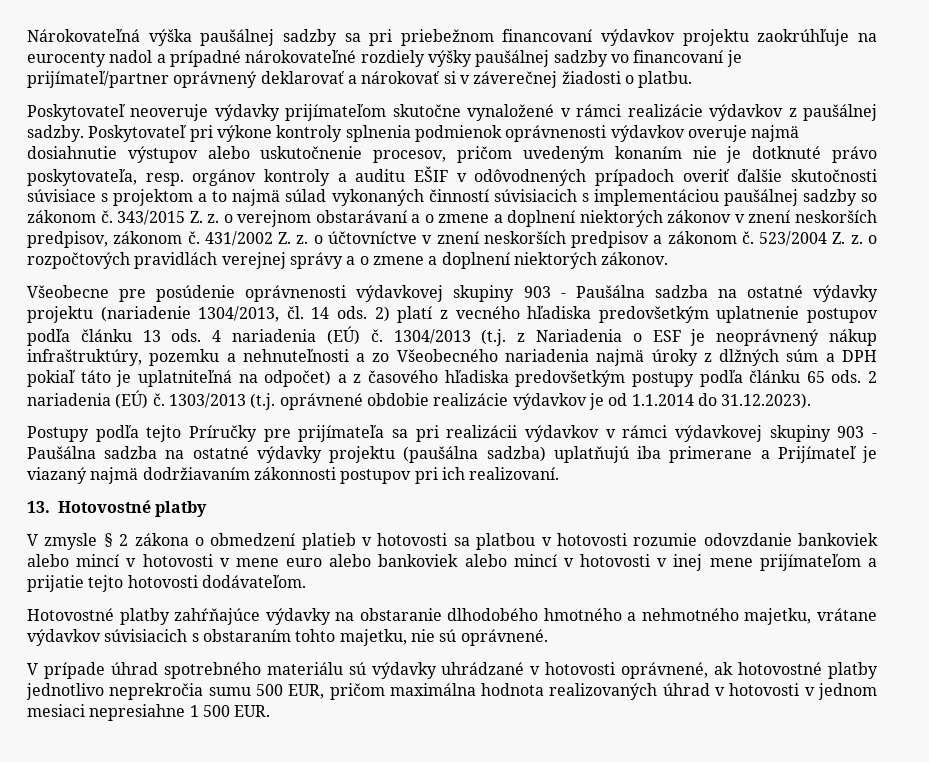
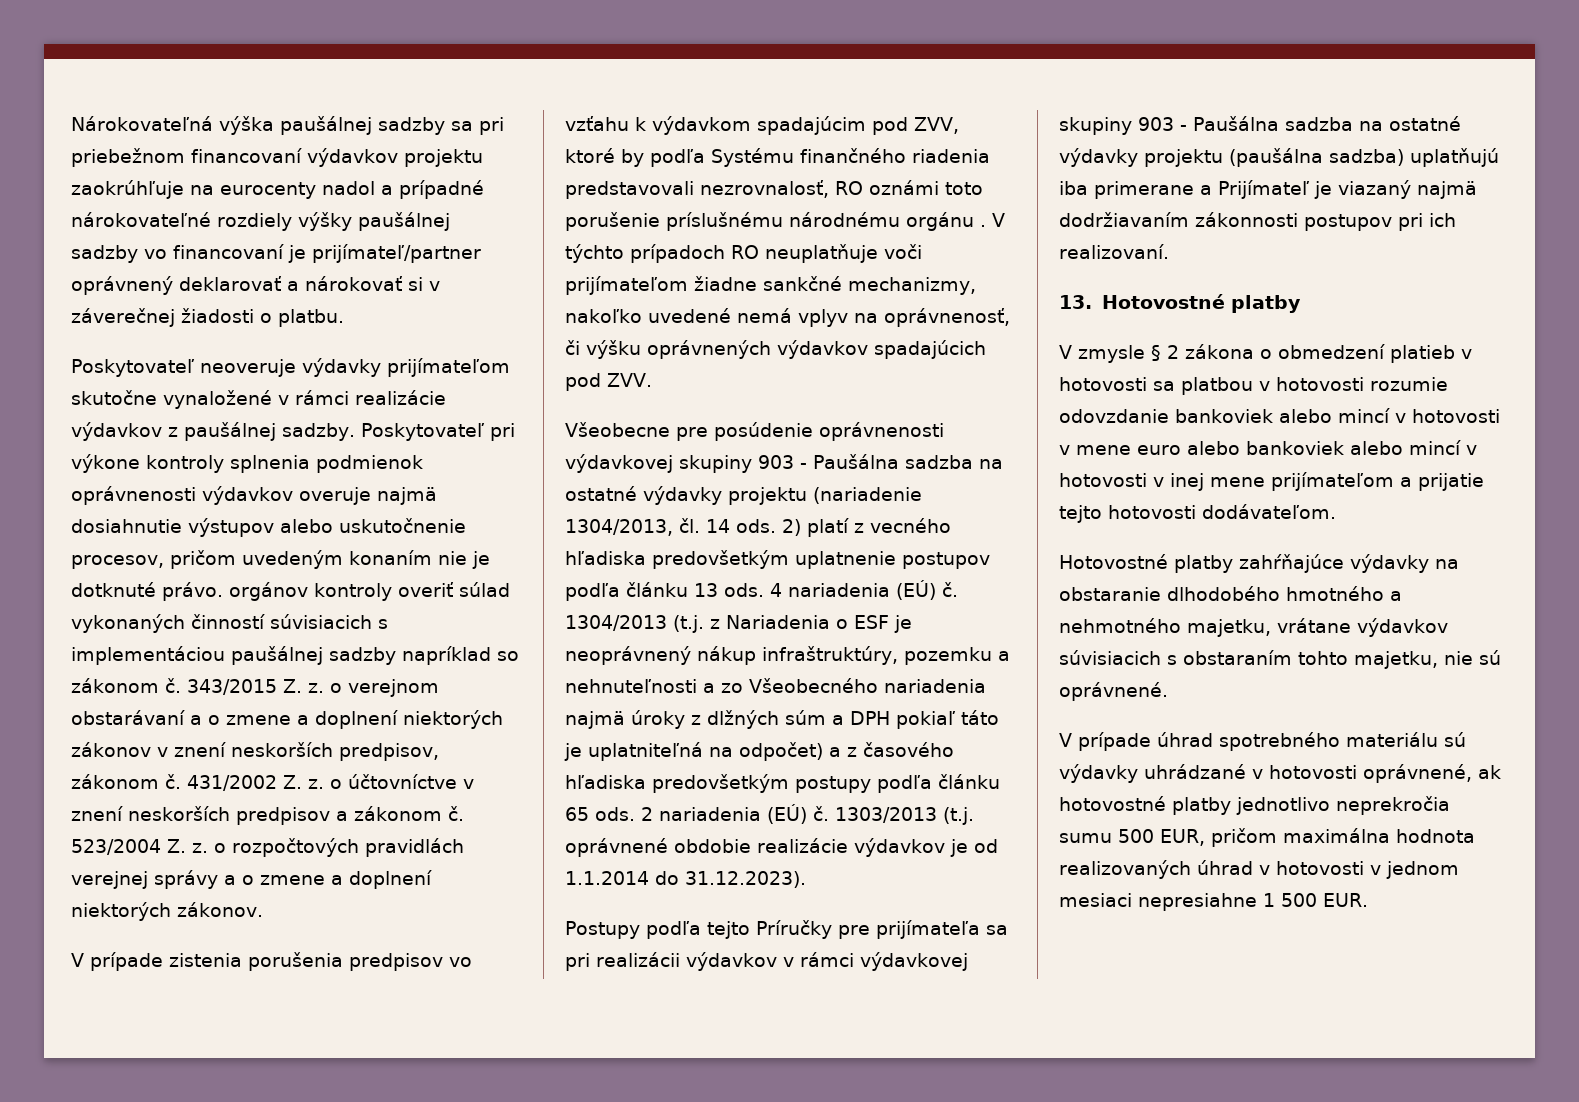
[832,146,878,163] [27,166,877,186] [27,189,281,206] právo poskytovateľa, resp. orgánov kontroly a auditu EŠIF v odôvodnených prípadoch overiť ďalšie skutočnosti súvisiace s projektom a to najmä -> [162,582,454,601] právo. orgánov kontroly overiť
(857, 197) none -> [402,646,491,665] napríklad
(669, 258) none -> [71,952,472,971] [565,116,959,135] [565,148,990,167] [565,180,983,199] [565,212,1005,231] [565,244,922,263] [565,276,976,295] [565,308,1010,327] [565,340,986,359] [565,373,652,391] // V prípade zistenia porušenia predpisov vo vzťahu k výdavkom spadajúcim pod ZVV, ktoré by podľa Systému finančného riadenia predstavovali nezrovnalosť, RO oznámi toto porušenie príslušnému národnému orgánu . V týchto prípadoch RO neuplatňuje voči prijímateľom žiadne sankčné mechanizmy, nakoľko uvedené nemá vplyv na oprávnenosť, či výšku oprávnených výdavkov spadajúcich pod ZVV.

